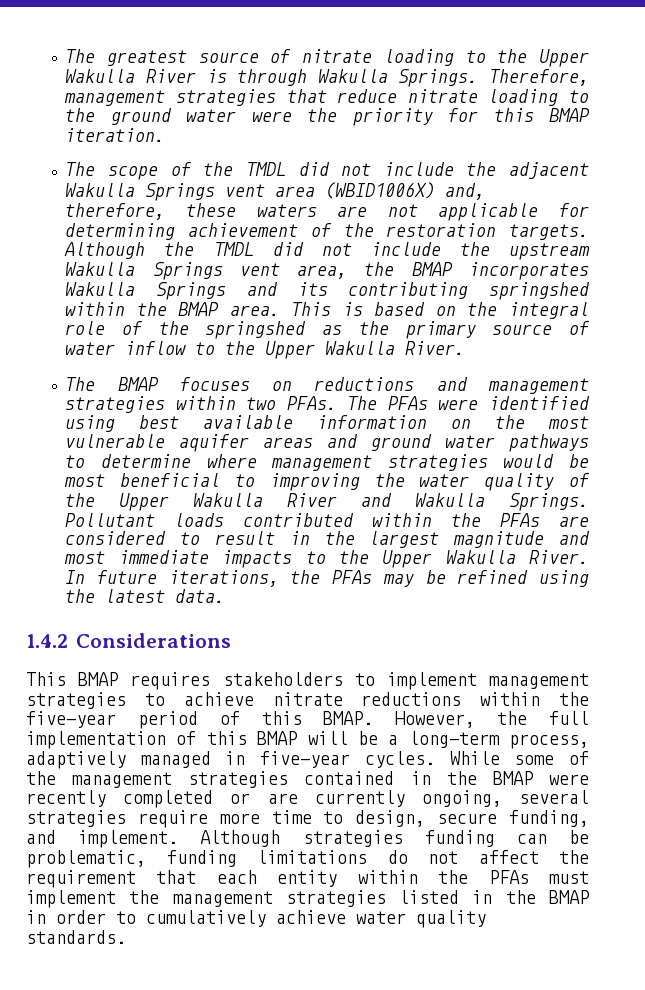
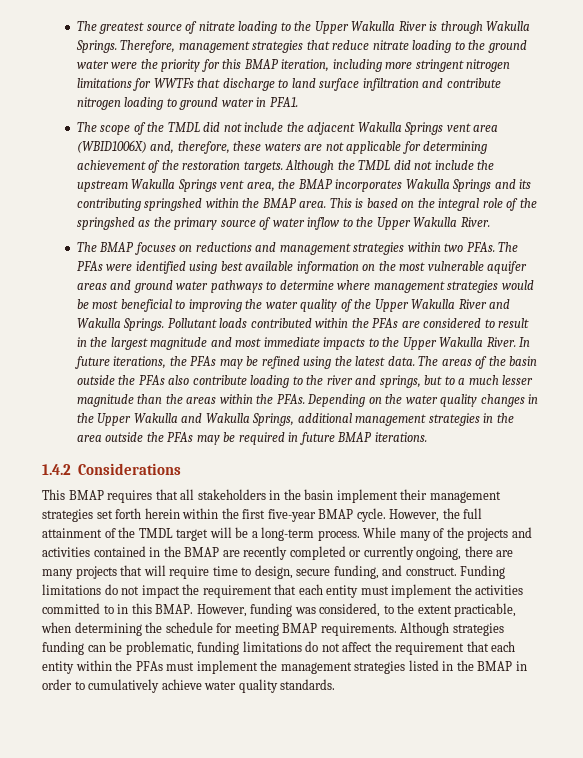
[65,128,166,142] iteration. -> [281,59,511,72] [76,78,501,91] [76,97,298,110] iteration, including more stringent nitrogen limitations for WWTFs that discharge to land surface infiltration and contribute nitrogen loading to ground water in PFA1.
(226, 596) none -> [418,356,538,369] [76,375,534,388] [76,394,539,407] [76,413,514,426] [76,432,427,445] The areas of the basin outside the PFAs also contribute loading to the river and springs, but to a much lesser magnitude than the areas within the PFAs. Depending on the water quality changes in the Upper Wakulla and Wakulla Springs, additional management strategies in the area outside the PFAs may be required in future BMAP iterations.
[222,672,589,690] [26,692,589,709] [26,711,589,729] [26,731,589,749] [26,751,589,769] [26,771,289,788] stakeholders to implement management strategies to achieve nitrate reductions within the five-year period of this BMAP. However, the full implementation of this BMAP will be a long-term process, adaptively managed in five-year cycles. While some of the management strategies -> [155,489,501,503] [42,508,483,522] [42,527,532,541] [42,547,90,557] that all stakeholders in the basin implement their management strategies set forth herein within the first five-year BMAP cycle. However, the full attainment of the TMDL target will be a long-term process. While many of the projects and activities
[549,774,590,785] were -> [222,550,240,557] are
[267,793,298,804] are -> (362, 553) none
[519,790,589,804] [26,810,260,828] several strategies require more -> [464,546,514,557] [42,565,210,579] there are many projects that will require
[78,830,179,848] implement. -> [405,565,506,579] [42,584,524,598] [42,603,517,617] [41,622,397,636] construct. Funding limitations do not impact the requirement that each entity must implement the activities committed to in this BMAP. However, funding was considered, to the extent practicable, when determining the schedule for meeting BMAP requirements.

